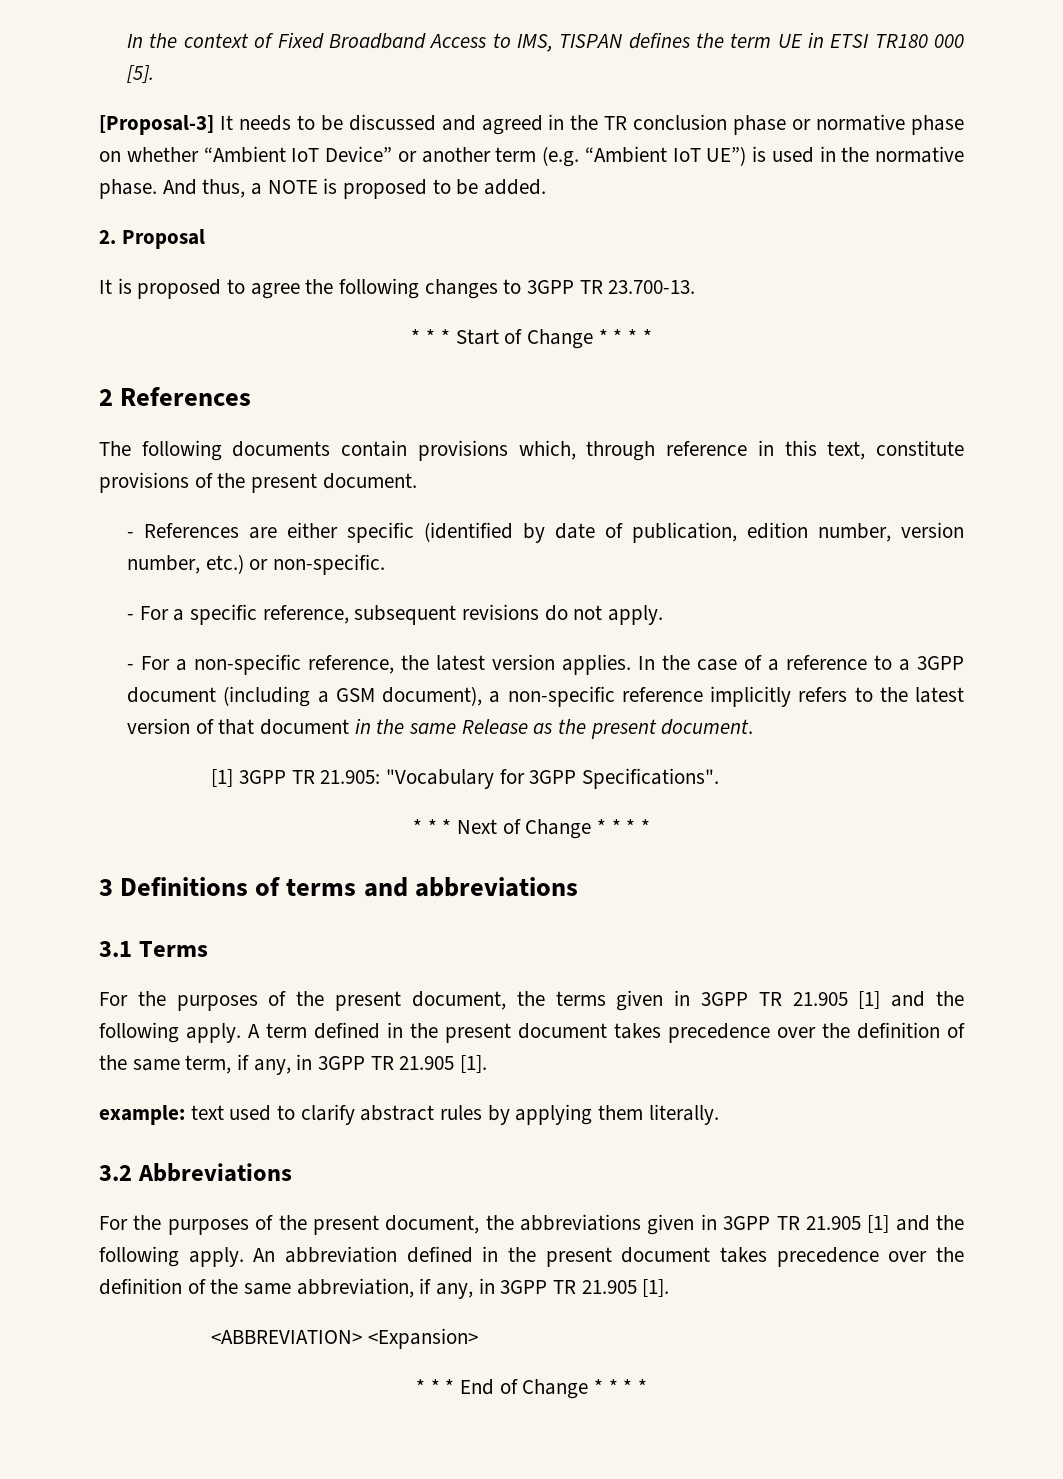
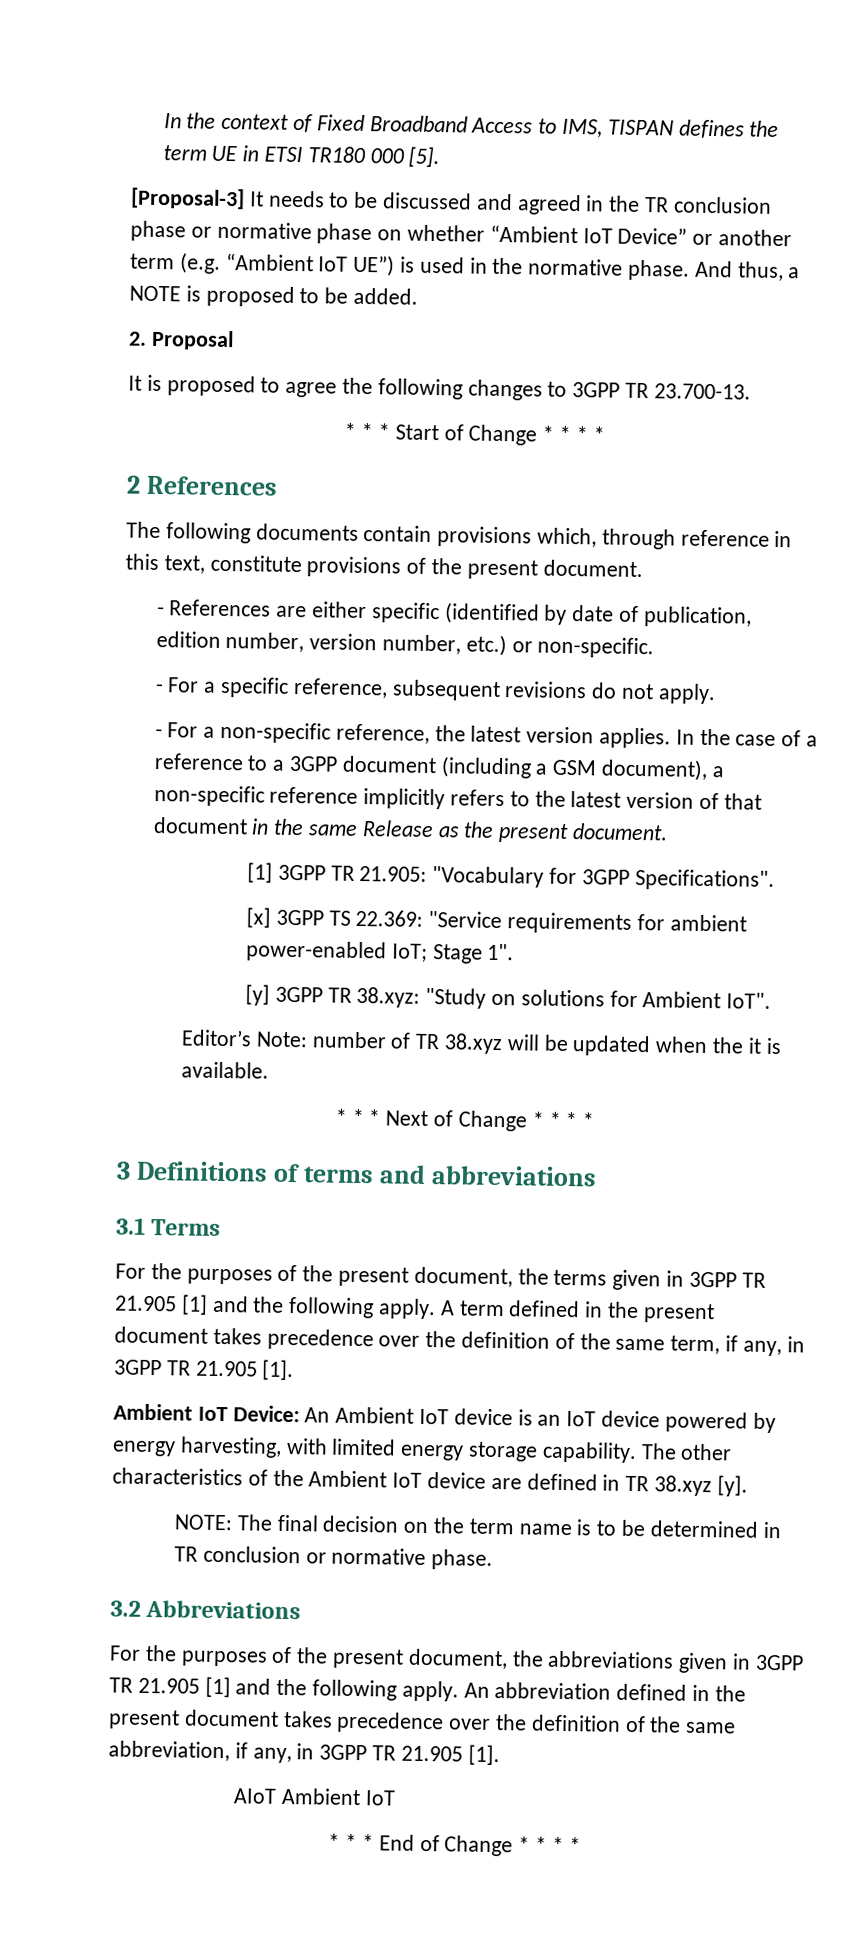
(720, 778) none -> [246,907,747,934] [246,940,515,964] [245,984,772,1009] [181,1029,782,1057] [181,1061,270,1079] // [x] 3GPP TS 22.369: "Service requirements for ambient power-enabled IoT; Stage 1". // [y] 3GPP TR 38.xyz: "Study on solutions for Ambient IoT". // Editor’s Note: number of TR 38.xyz will be updated when the it is available.
[99,1104,719,1125] example: text used to clarify abstract rules by applying them literally. -> [113,1403,776,1434] [112,1436,733,1464] [112,1467,748,1497] [174,1514,782,1539] [174,1545,494,1570] Ambient IoT Device: An Ambient IoT device is an IoT device powered by energy harvesting, with limited energy storage capability. The other characteristics of the Ambient IoT device are defined in TR 38.xyz [y]. // NOTE: The final decision on the term name is to be determined in TR conclusion or normative phase.
[211,1328,479,1349] <ABBREVIATION> <Expansion> -> [233,1787,396,1806] AIoT Ambient IoT

